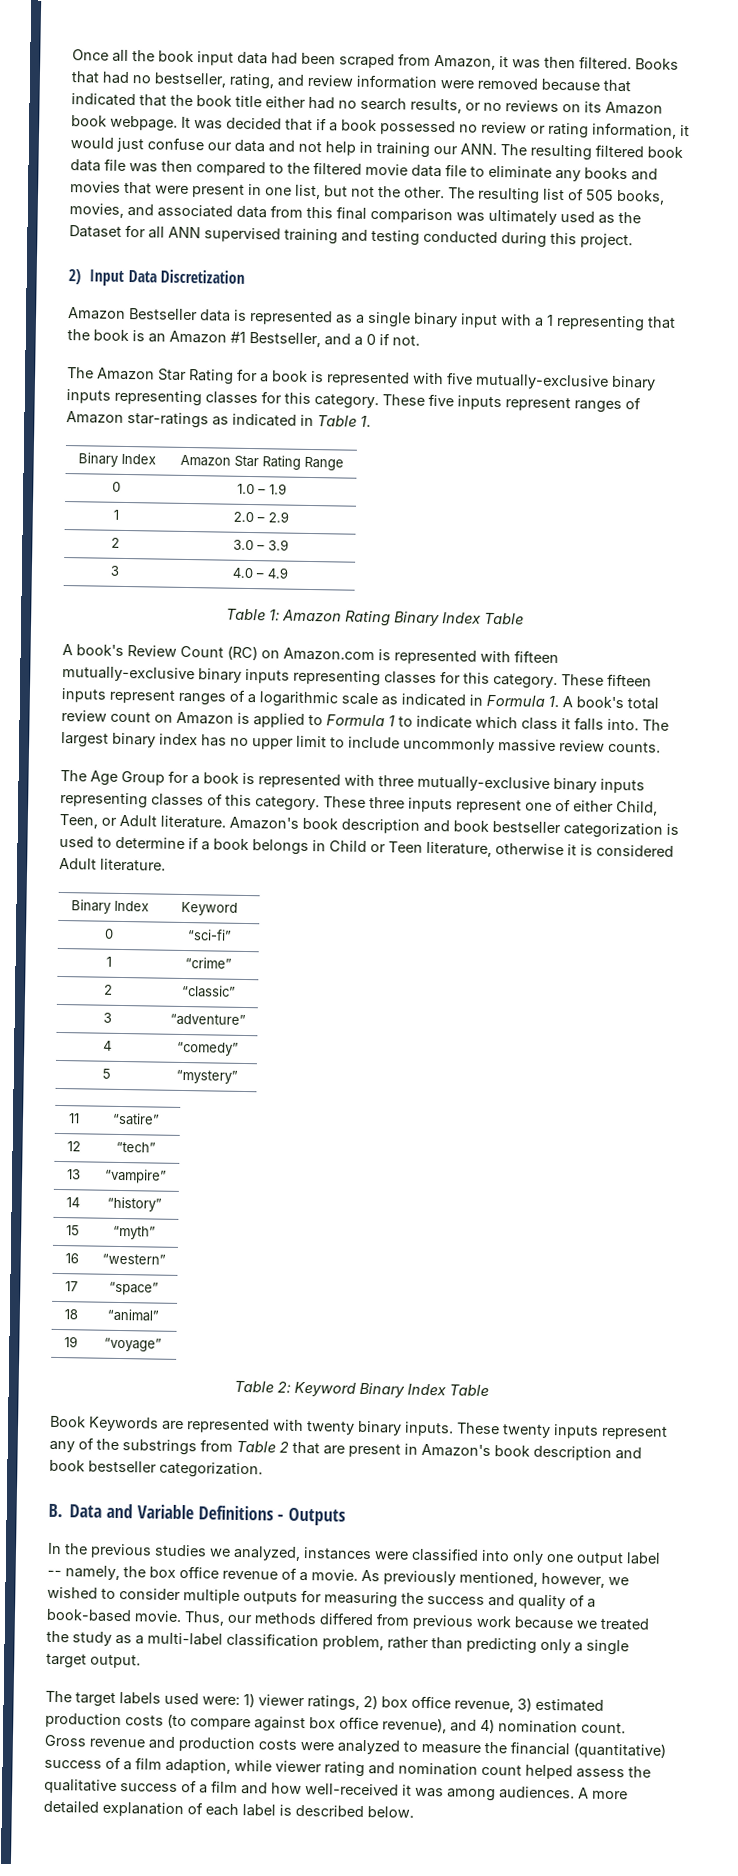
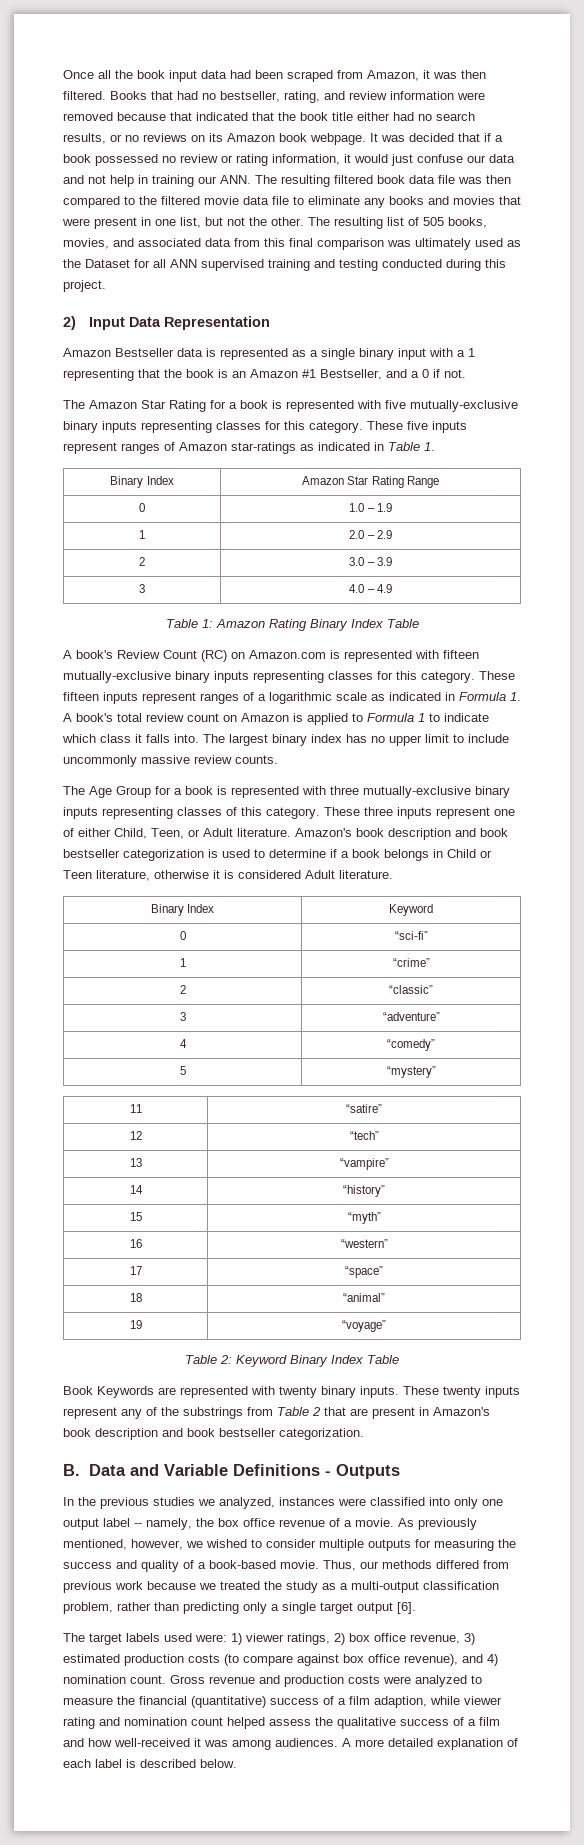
[160,269,246,284] Discretization -> [163,316,270,330] Representation
[147,1632,223,1646] multi-label -> [351,1581,419,1593] multi-output
[90,1654,141,1669] output. -> [357,1602,416,1614] output [6].

